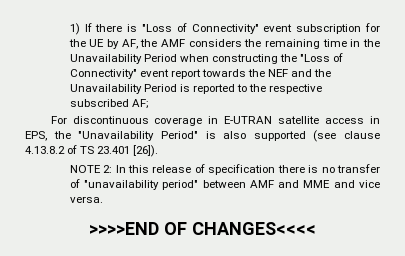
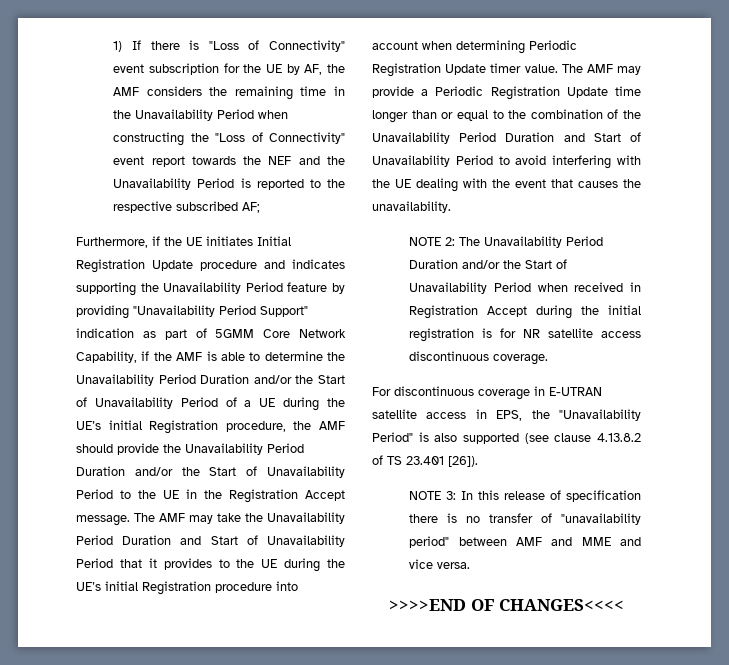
(149, 104) none -> [76,236,291,248] [76,259,345,273] [76,282,345,296] [76,305,308,319] [76,328,346,340] [76,351,345,363] [76,374,345,386] [76,397,345,411] [76,420,345,434] [76,443,304,455] [76,466,345,478] [76,489,345,503] [76,512,345,526] [76,535,345,547] [76,558,345,572] [76,581,298,595] [372,40,577,54] [372,63,641,77] [372,86,641,100] [372,109,641,123] [372,132,641,144] [372,155,641,169] [372,178,641,192] [372,201,451,213] [409,236,604,248] [409,259,568,269] [409,282,641,294] [409,305,641,319] [409,328,641,342] [409,351,549,365] // Furthermore, if the UE initiates Initial Registration Update procedure and indicates supporting the Unavailability Period feature by providing "Unavailability Period Support" indication as part of 5GMM Core Network Capability, if the AMF is able to determine the Unavailability Period Duration and/or the Start of Unavailability Period of a UE during the UE’s initial Registration procedure, the AMF should provide the Unavailability Period Duration and/or the Start of Unavailability Period to the UE in the Registration Accept message. The AMF may take the Unavailability Period Duration and Start of Unavailability Period that it provides to the UE during the UE’s initial Registration procedure into account when determining Periodic Registration Update timer value. The AMF may provide a Periodic Registration Update time longer than or equal to the combination of the Unavailability Period Duration and Start of Unavailability Period to avoid interfering with the UE dealing with the event that causes the unavailability. // NOTE 2: The Unavailability Period Duration and/or the Start of Unavailability Period when received in Registration Accept during the initial registration is for NR satellite access discontinuous coverage.
[103,165,113,173] 2: -> [446,491,457,500] 3:

